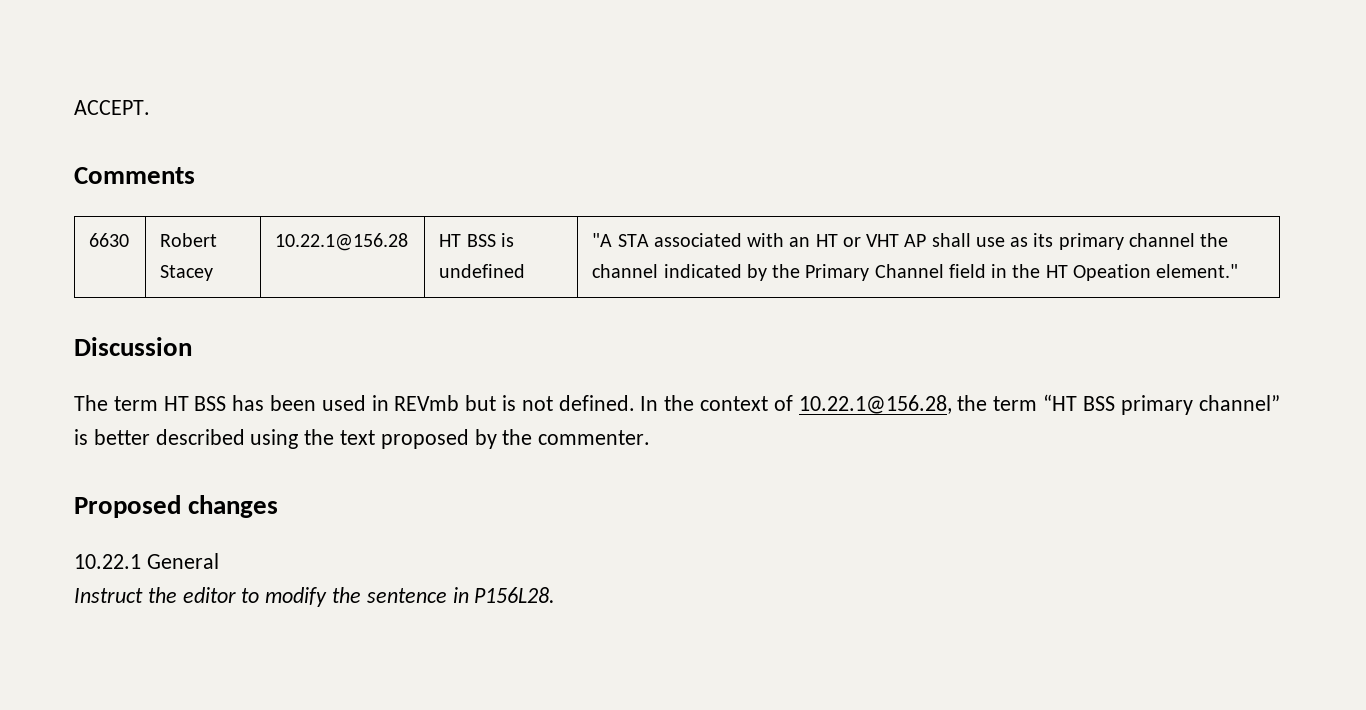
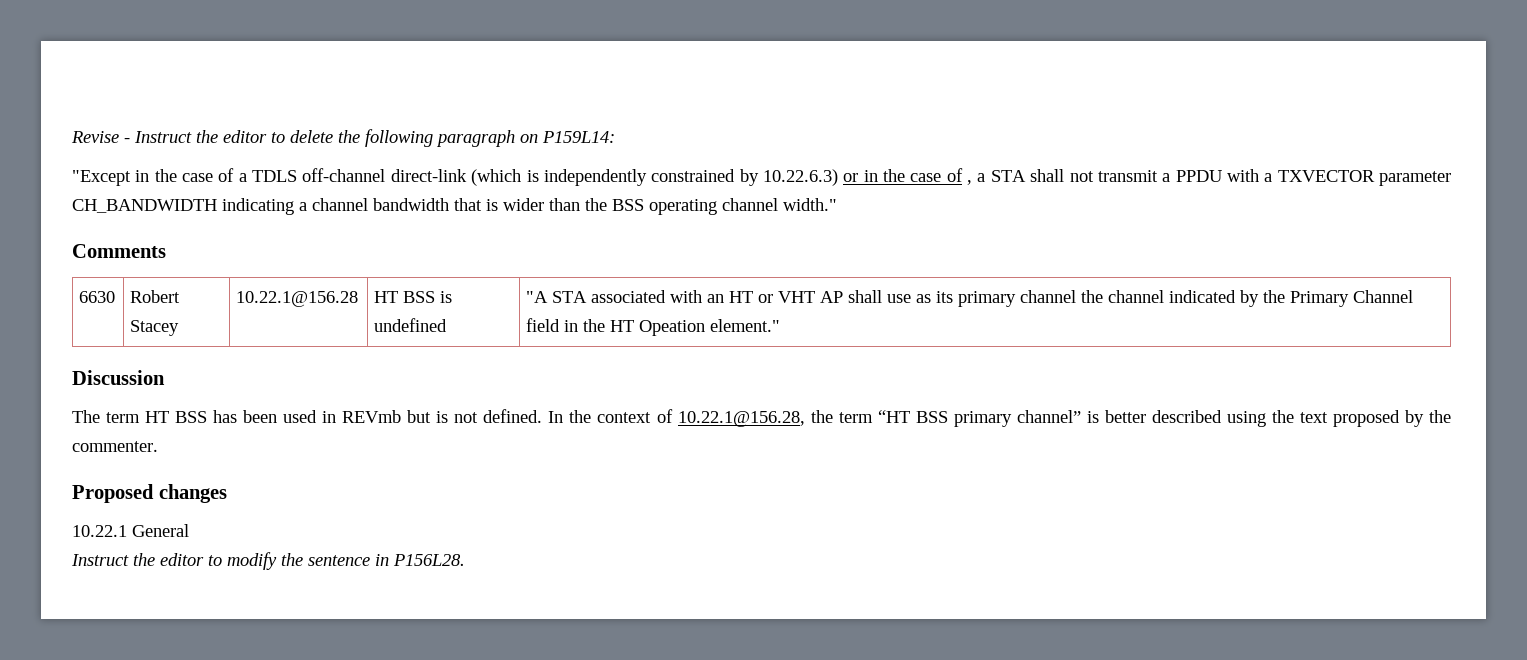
[74,100,150,115] ACCEPT. -> [71,129,615,147] [72,168,1451,186] [72,198,837,215] Revise - Instruct the editor to delete the following paragraph on P159L14: // "Except in the case of a TDLS off-channel direct-link (which is independently constrained by 10.22.6.3) or in the case of , a STA shall not transmit a PPDU with a TXVECTOR parameter CH_BANDWIDTH indicating a channel bandwidth that is wider than the BSS operating channel width."

